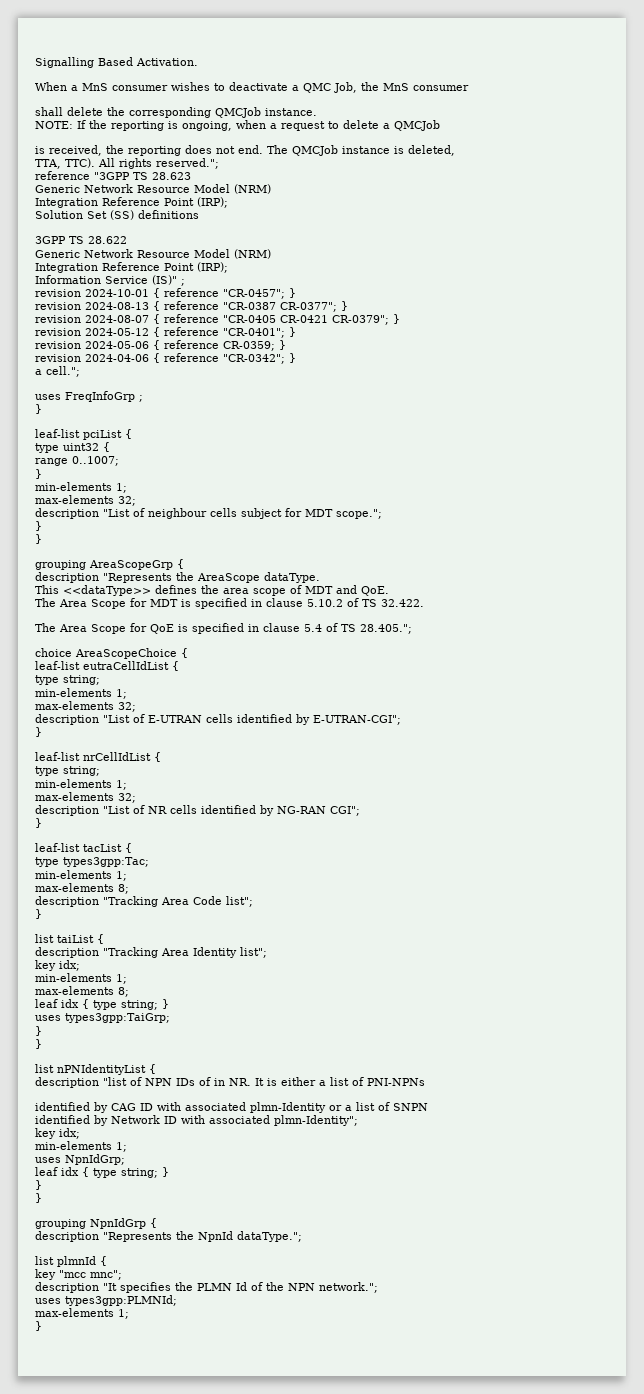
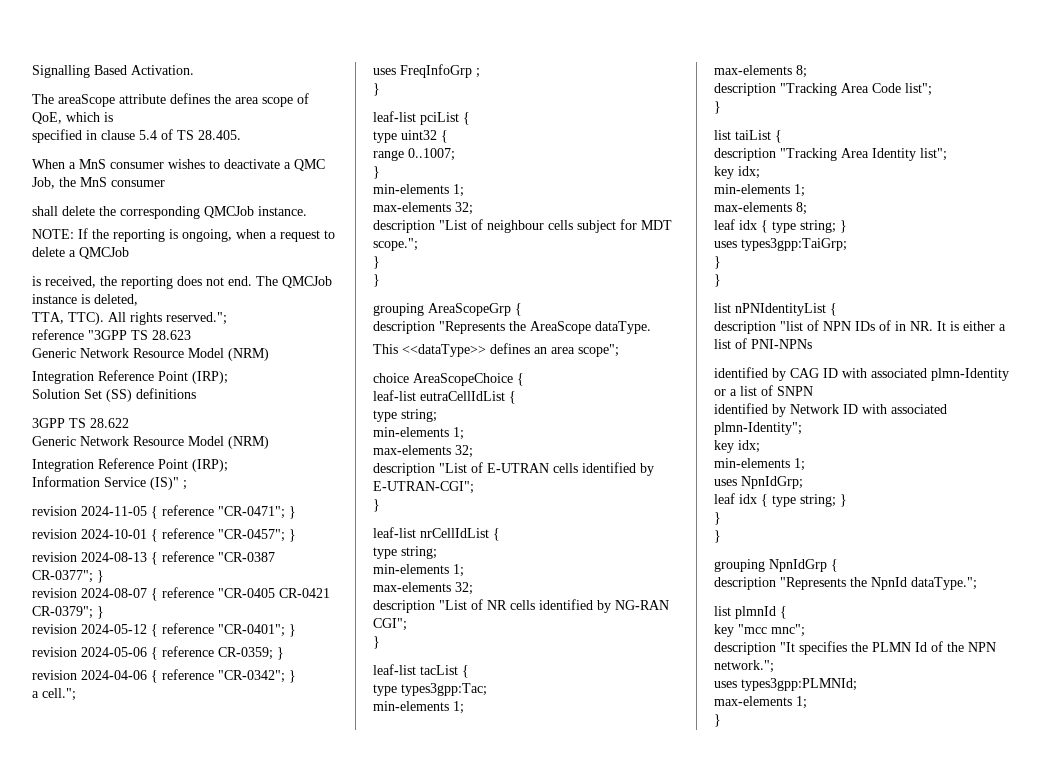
(198, 62) none -> [32,93,309,107] [32,112,113,124] [32,129,241,143] // The areaScope attribute defines the area scope of QoE, which is // specified in clause 5.4 of TS 28.405.
(185, 282) none -> [32,505,296,519] // revision 2024-11-05 { reference "CR-0471"; }
[201,585,389,596] [35,598,424,609] [35,623,412,634] the area scope of MDT and QoE. // The Area Scope for MDT is specified in clause 5.10.2 of TS 32.422. // The Area Scope for QoE is specified in clause 5.4 of TS 28.405."; -> [534,344,619,357] an area scope";

